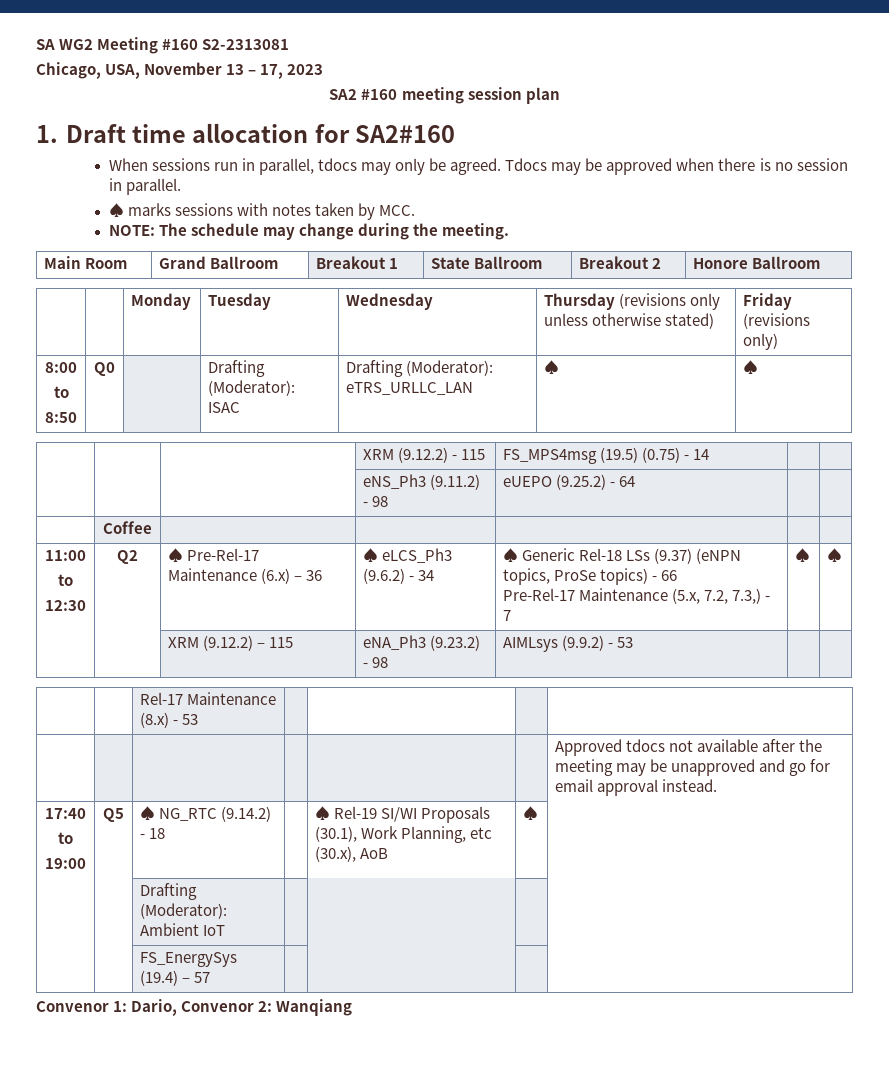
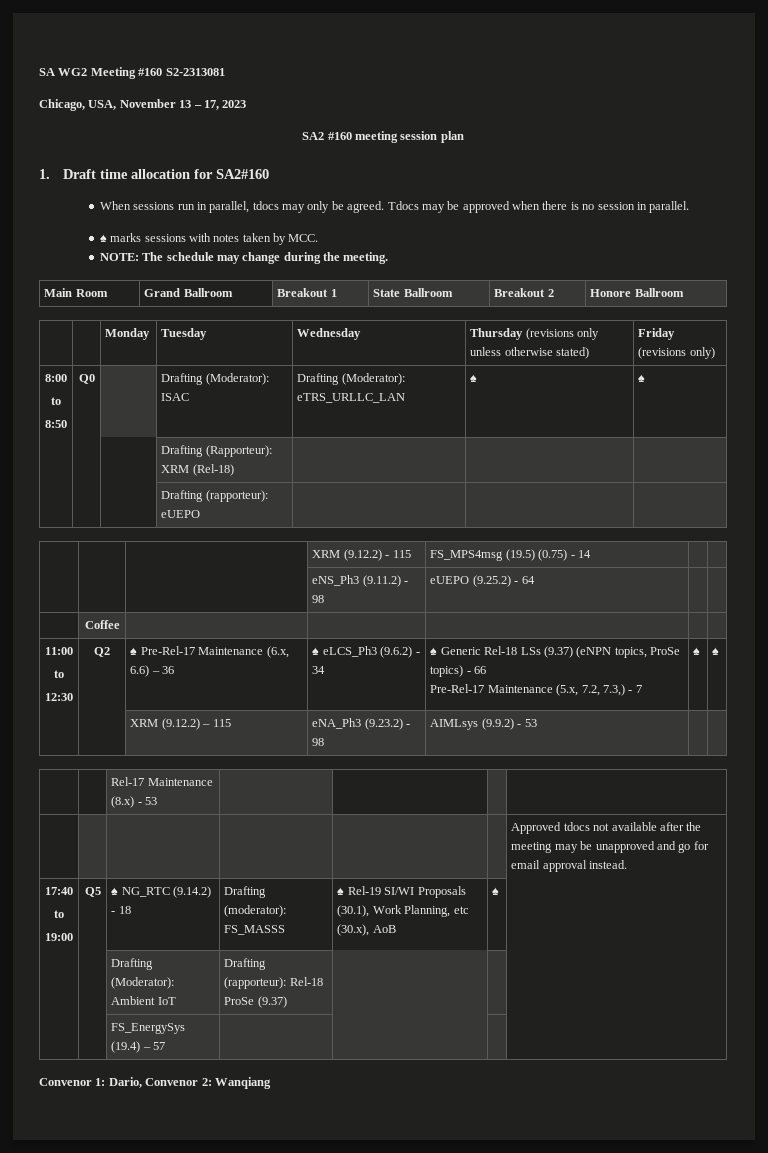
(759, 367) none -> [161,445,272,457] [161,464,234,476] [161,490,268,502] [161,510,201,518] // | | | Drafting (Rapporteur): XRM (Rel-18) | | | // | | | Drafting (rapporteur): eUEPO | | |
[261,568,291,584] (6.x) -> [266,646,289,658] [130,665,150,677] (6.x, 6.6)
(166, 833) none -> [224,886,267,898] [224,905,287,917] [224,925,286,935] Drafting (moderator): FS_MASSS
(226, 930) none -> [224,958,267,970] [224,977,323,989] [224,996,287,1008] Drafting (rapporteur): Rel-18 ProSe (9.37)

